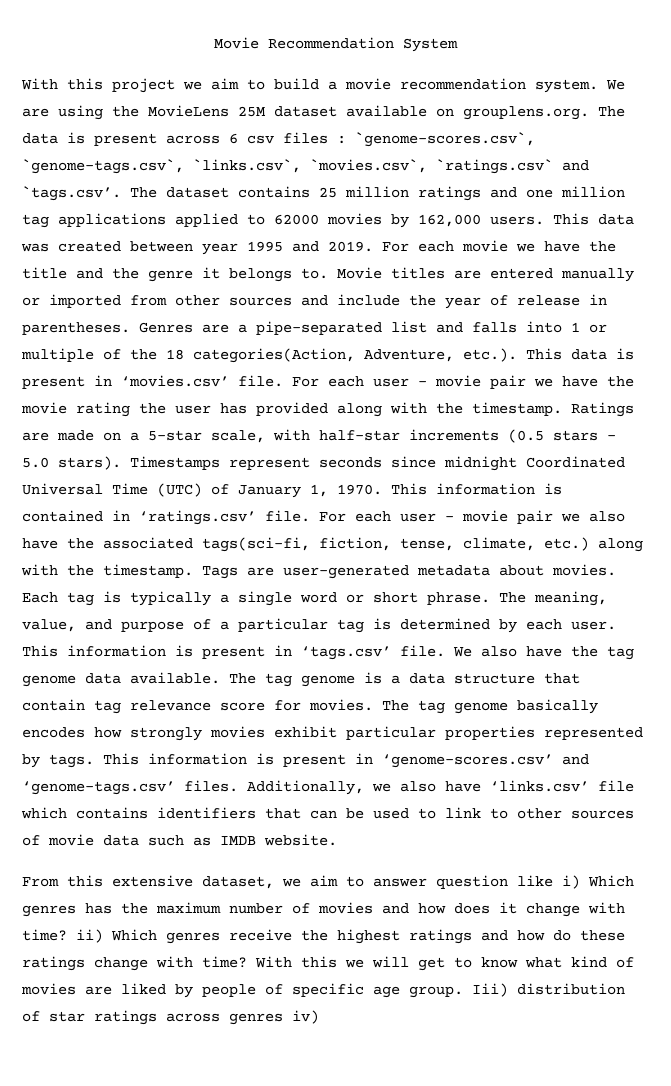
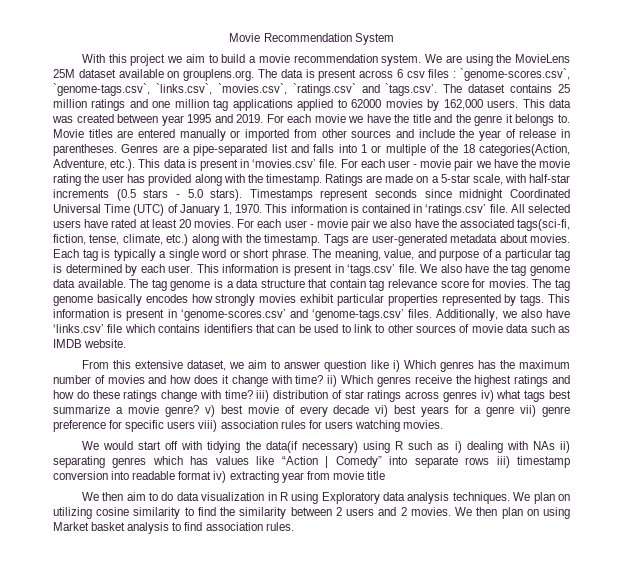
(310, 516) none -> [510,204,570,213] [53,219,235,228] All selected users have rated at least 20 movies.
[255,956,634,971] [21,983,508,998] With this we will get to know what kind of movies are liked by people of specific age group. Iii) -> [256,390,270,402] iii)
(319, 1017) none -> [496,390,571,402] [53,405,570,417] [53,420,444,432] [81,441,571,453] [53,456,570,468] [53,471,385,483] [81,492,570,504] [53,507,571,519] [53,522,294,534] what tags best summarize a movie genre? v) best movie of every decade vi) best years for a genre vii) genre preference for specific users viii) association rules for users watching movies. // We would start off with tidying the data(if necessary) using R such as i) dealing with NAs ii) separating genres which has values like “Action | Comedy” into separate rows iii) timestamp conversion into readable format iv) extracting year from movie title // We then aim to do data visualization in R using Exploratory data analysis techniques. We plan on utilizing cosine similarity to find the similarity between 2 users and 2 movies. We then plan on using Market basket analysis to find association rules.

